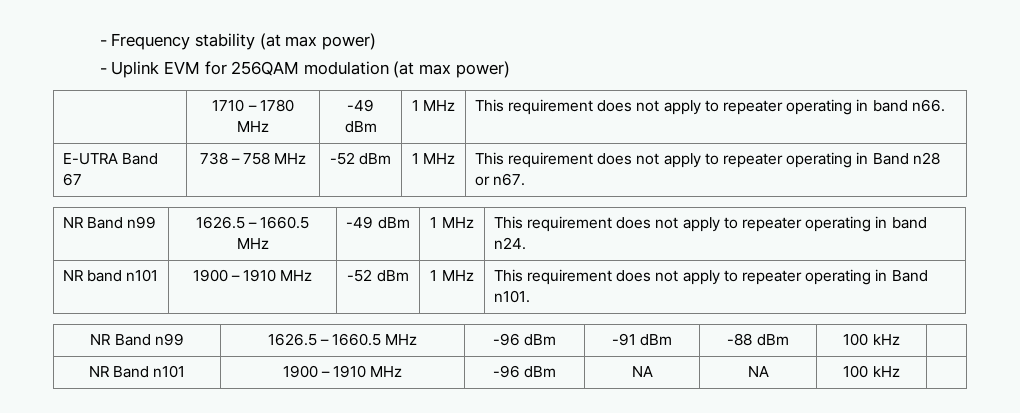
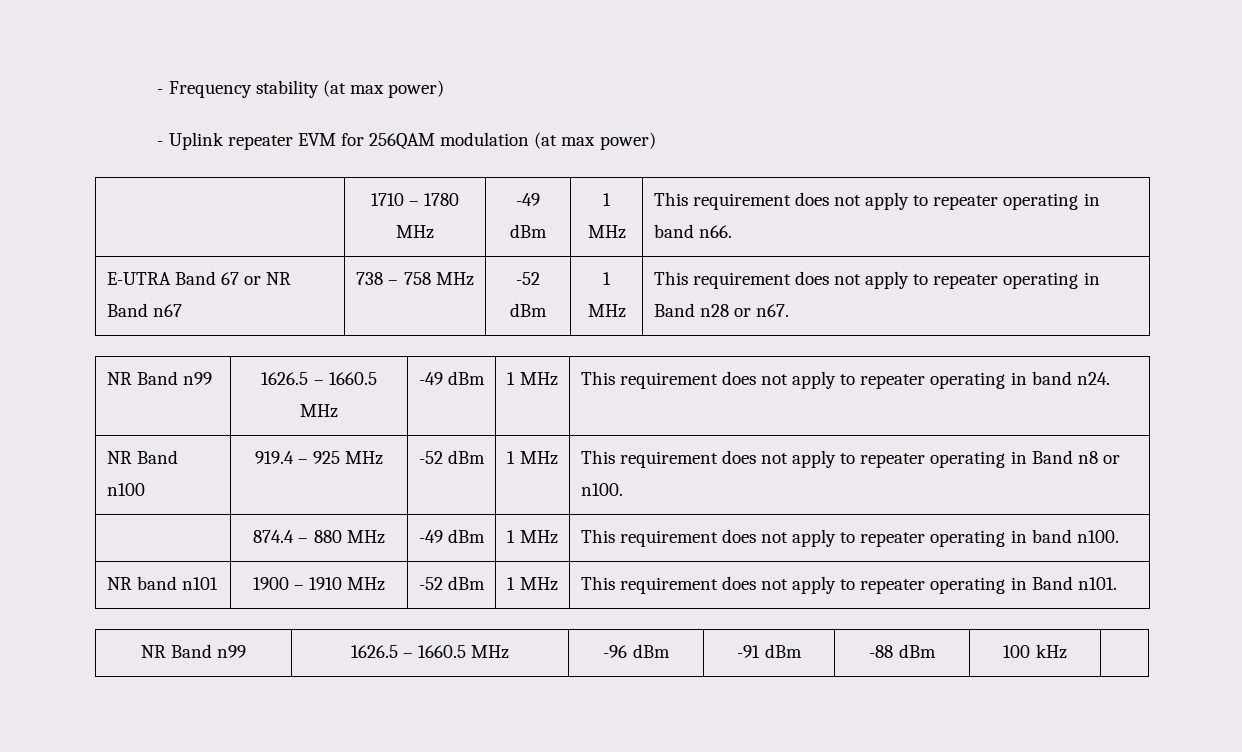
(160, 69) none -> [227,135,293,150] repeater
(82, 179) none -> [243,272,292,285] [106,303,182,317] or NR Band n67
(526, 243) none -> [106,450,178,464] [106,483,145,496] [254,451,384,465] [418,450,486,464] [507,451,558,465] [580,450,1120,468] [580,483,623,496] [253,530,385,544] [418,529,486,543] [507,530,558,544] [580,529,1119,547] // NR Band n100 | 919.4 – 925 MHz | -52 dBm | 1 MHz | This requirement does not apply to repeater operating in Band n8 or n100. // | 874.4 – 880 MHz | -49 dBm | 1 MHz | This requirement does not apply to repeater operating in band n100.
[88,365,186,378] [282,365,403,378] [492,365,557,378] [631,366,653,377] [747,366,769,377] [843,365,900,378] // NR Band n101 | 1900 – 1910 MHz | -96 dBm | NA | NA | 100 kHz | -> (1067, 651) none

